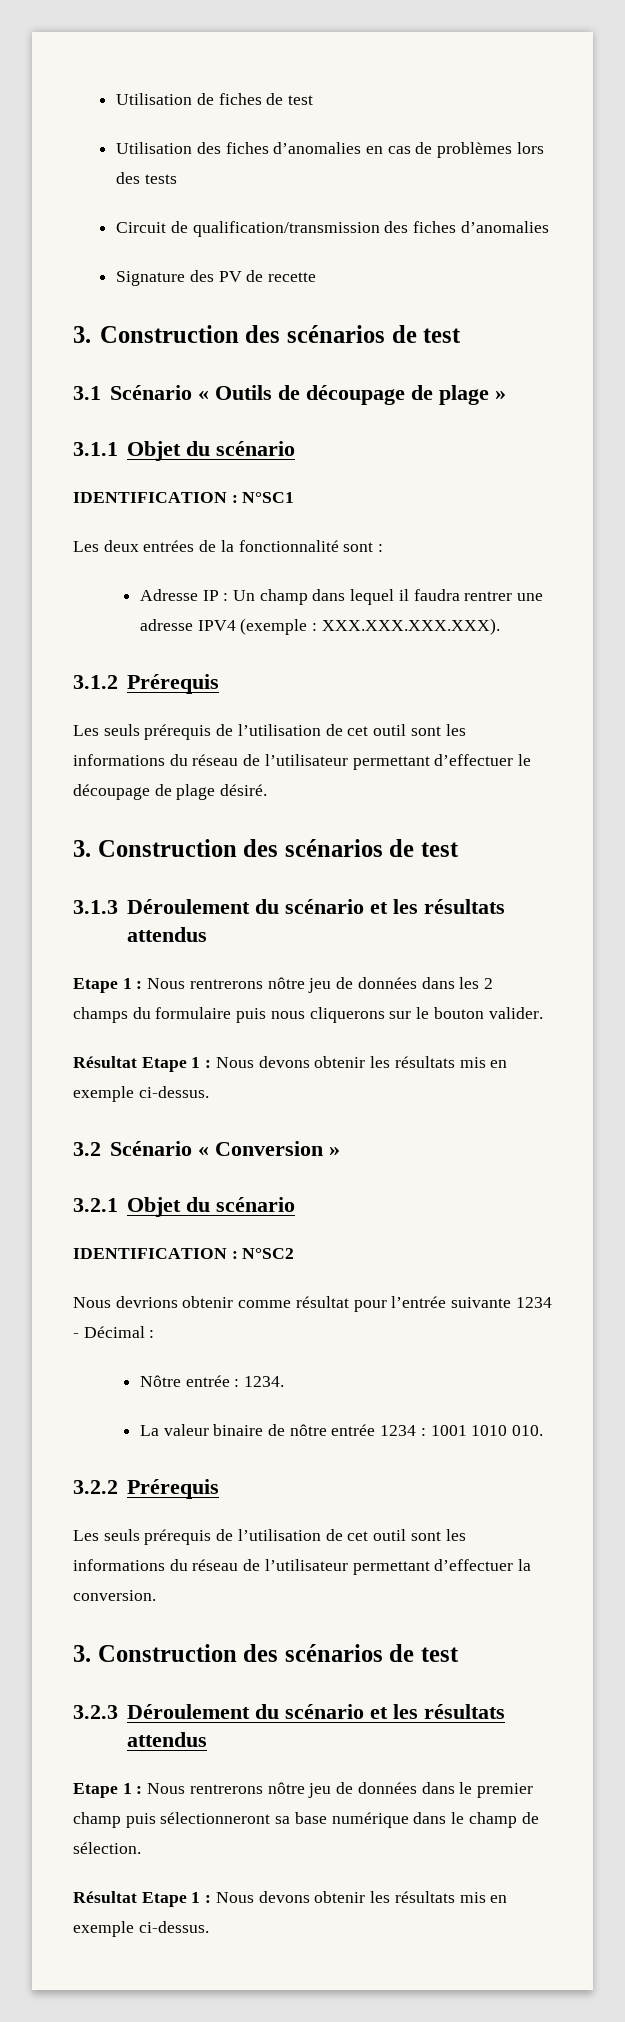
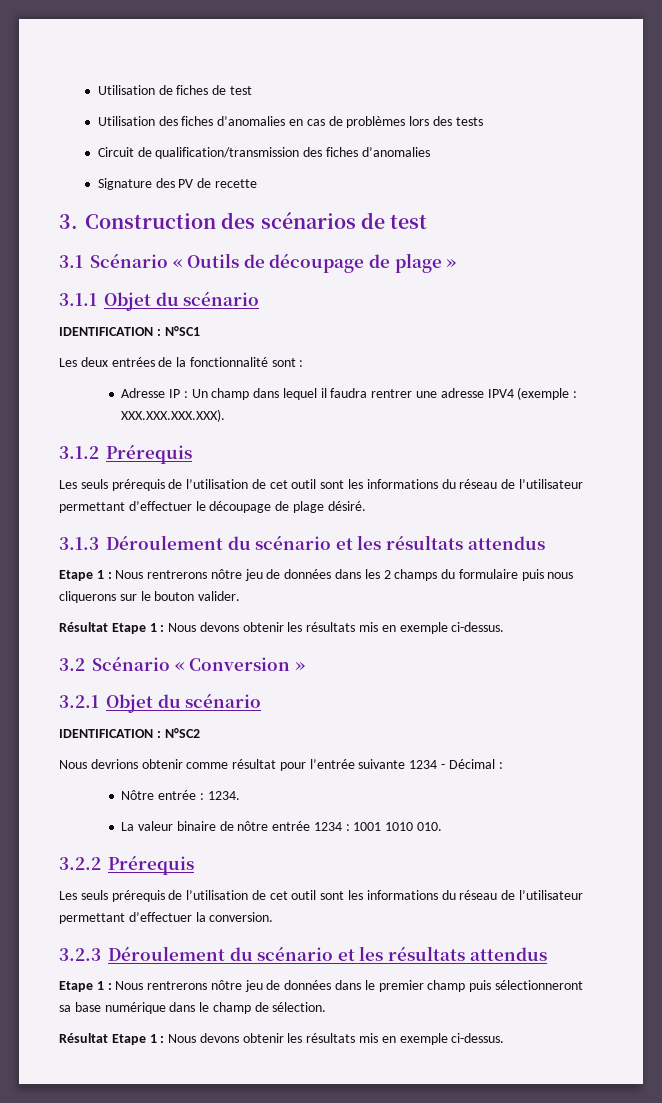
[73,839,460,857] // 3. Construction des scénarios de test -> (366, 506) none
[73,1644,460,1662] // 3. Construction des scénarios de test -> (274, 917) none

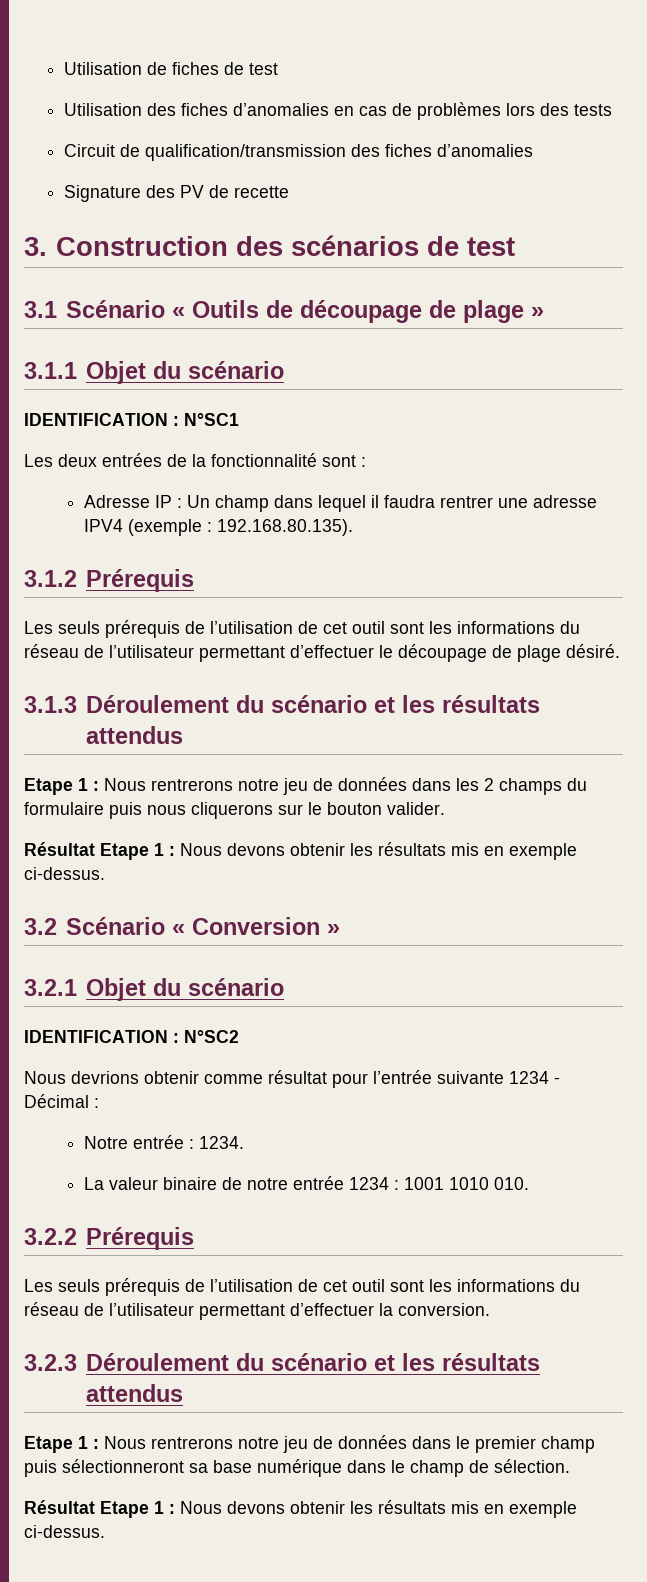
[121,409,226,422] XXX.XXX.XXX.XXX). -> [217,519,354,536] 192.168.80.135).
[210,569,242,579] nôtre -> [238,779,279,791] notre
[121,790,155,800] Nôtre -> [84,1136,129,1149] Notre
[237,821,269,831] nôtre -> [247,1178,289,1190] notre
[210,980,242,990] nôtre -> [238,1437,279,1449] notre

